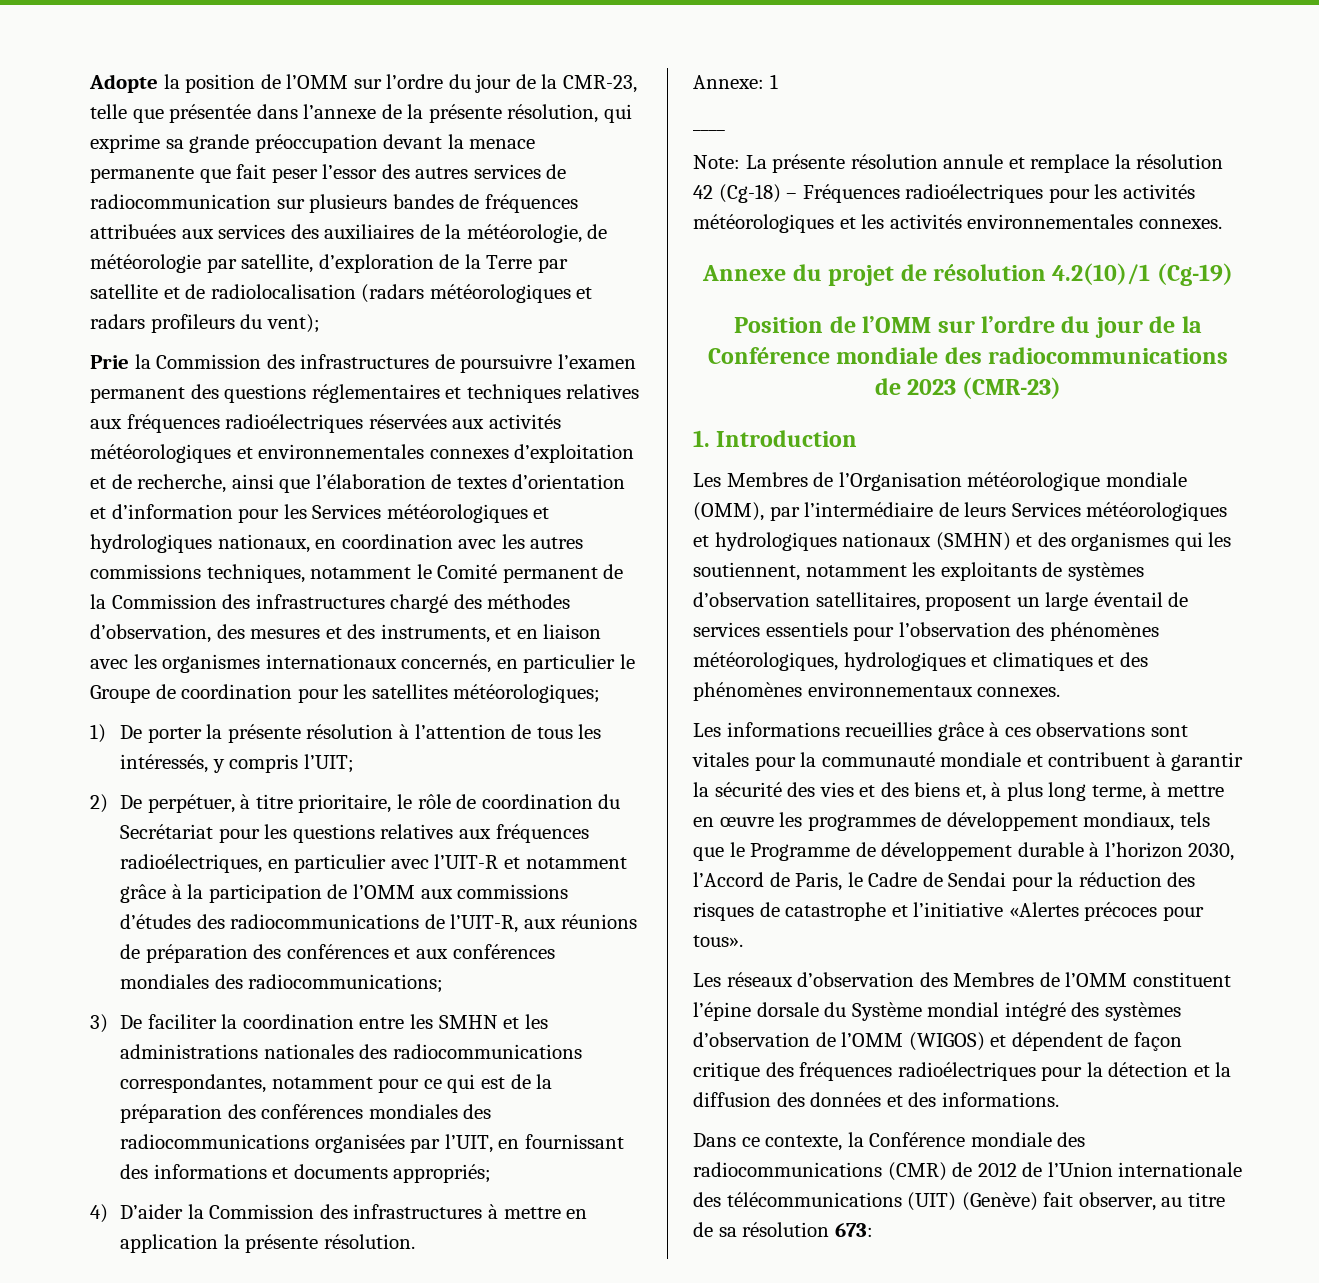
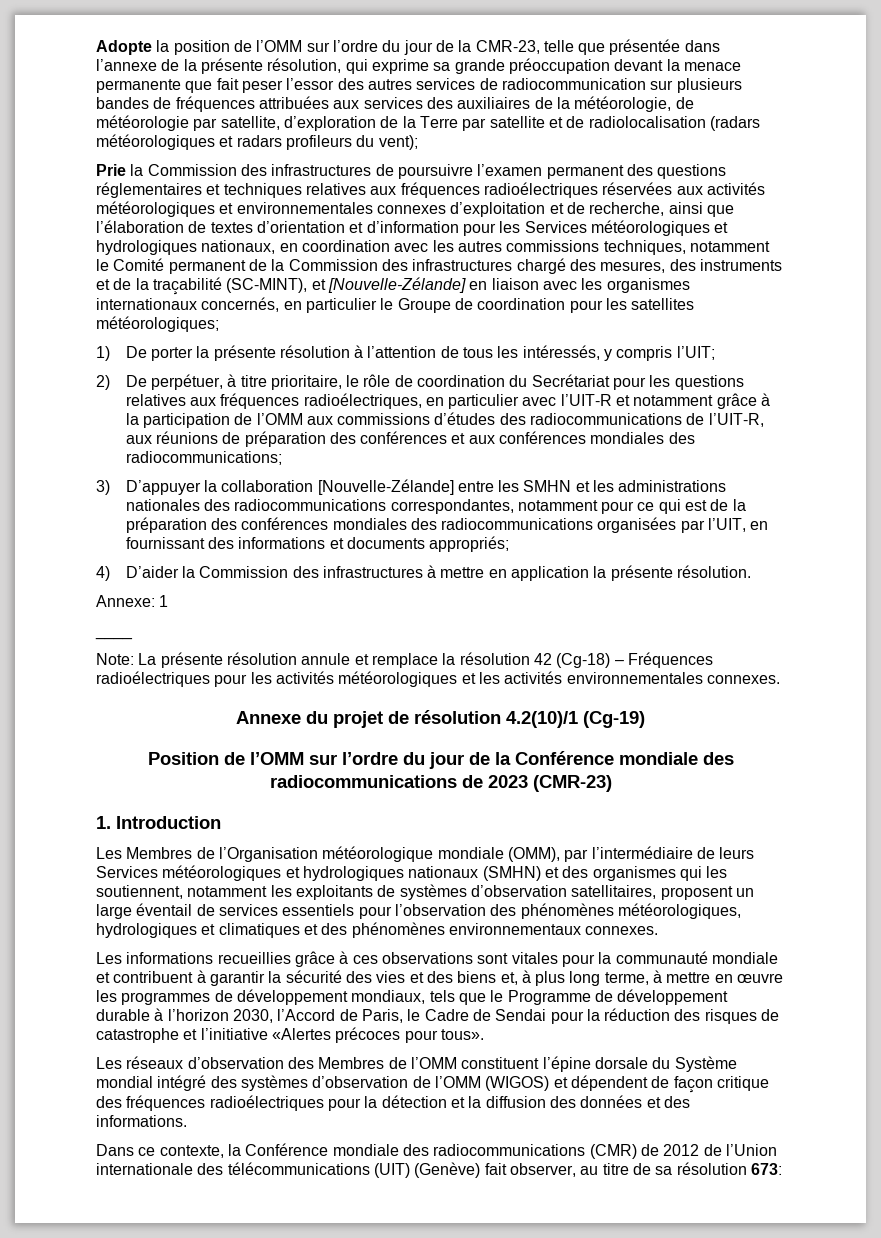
[487,594,571,609] [90,624,512,643] méthodes d’observation, des mesures et des instruments, et -> [600,259,782,273] [96,277,466,295] mesures, des instruments et de la traçabilité (SC-MINT), et [Nouvelle-Zélande]
[120,1014,354,1029] De faciliter la coordination -> [125,479,454,495] D’appuyer la collaboration [Nouvelle-Zélande]

